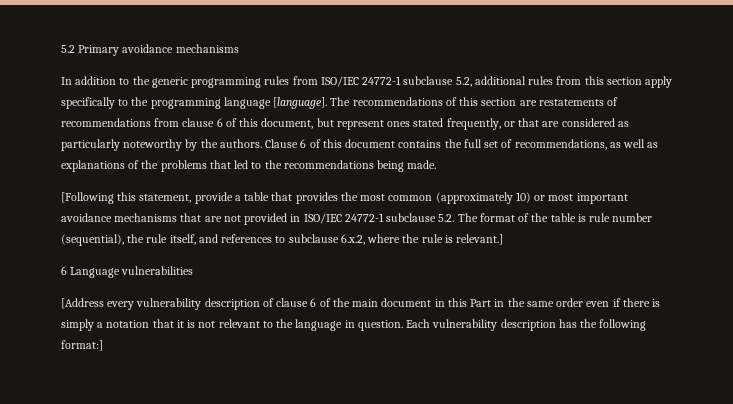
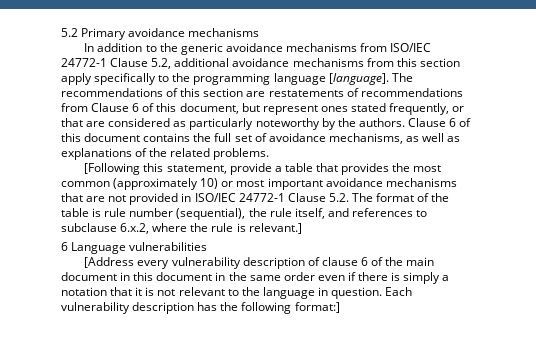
[191,76,290,88] programming rules -> [225,43,357,52] avoidance mechanisms
[403,76,454,85] subclause -> [110,58,149,67] Clause
[528,76,554,85] rules -> [232,58,364,67] avoidance mechanisms
[182,118,215,127] clause -> [91,103,130,112] Clause
[514,139,607,150] recommendations, -> [268,133,403,144] avoidance mechanisms,
[160,160,437,172] problems that led to the recommendations being made. -> [170,148,270,160] related problems.
[386,213,437,222] subclause -> [287,193,326,202] Clause
[470,299,492,307] Part -> [156,272,213,281] document

